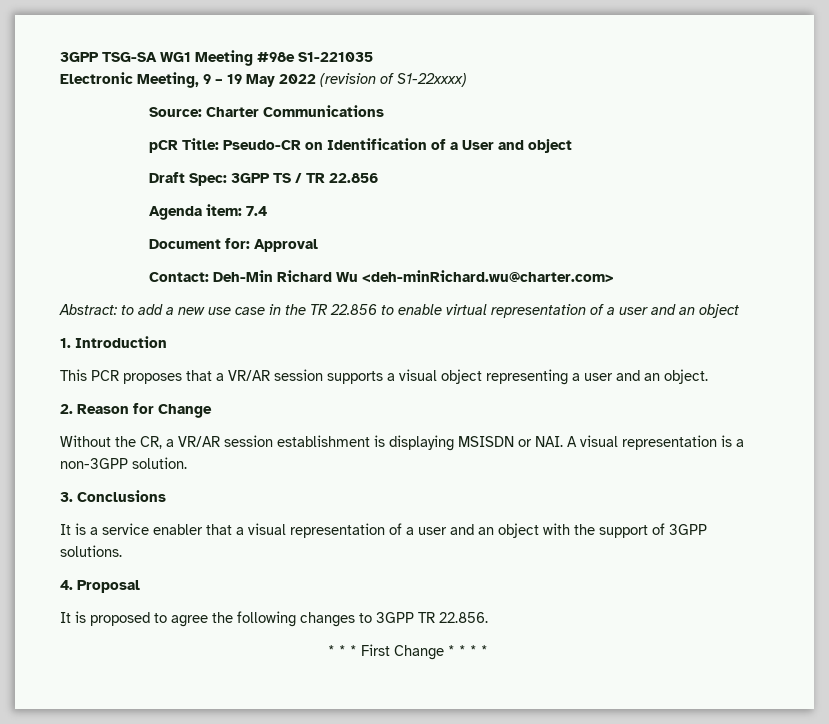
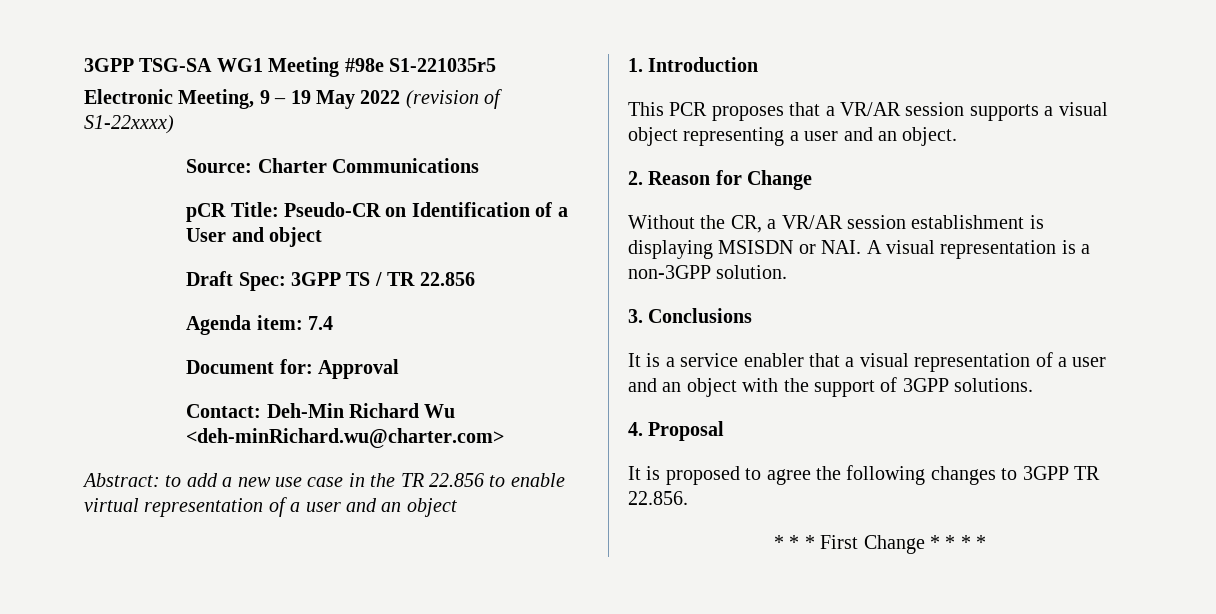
[298,52,373,62] S1-221035 -> [389,58,496,72] S1-221035r5

